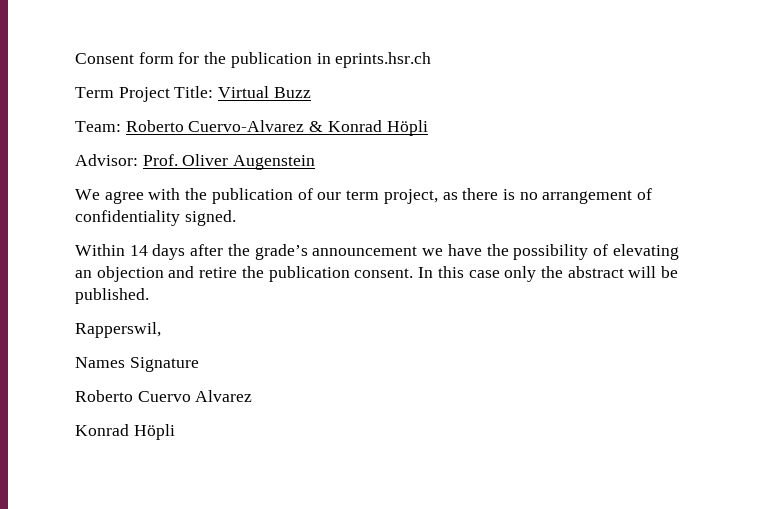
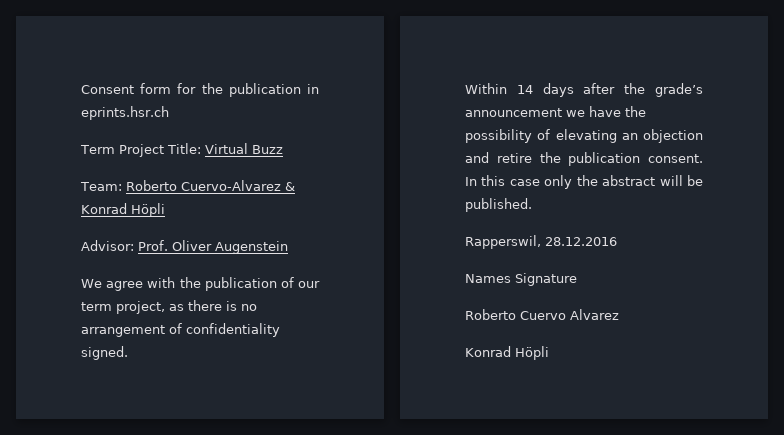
(161, 330) none -> [545,237,617,246] 28.12.2016

